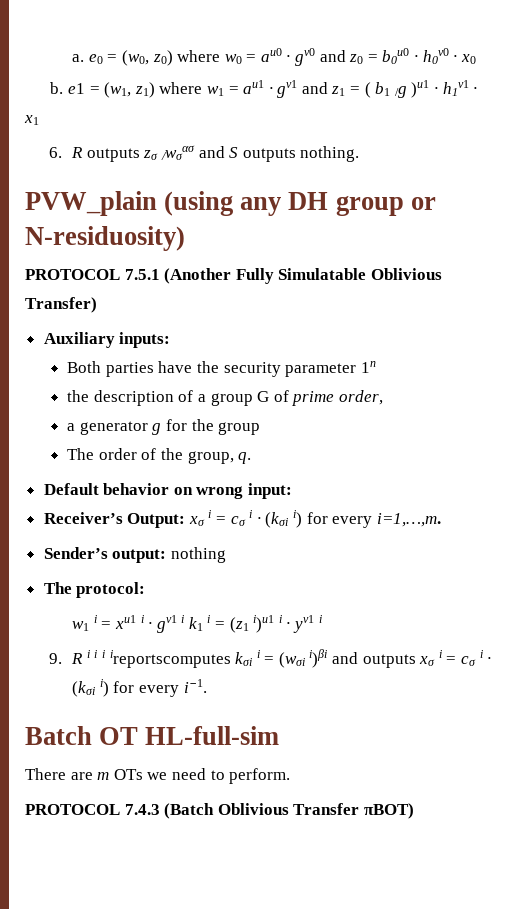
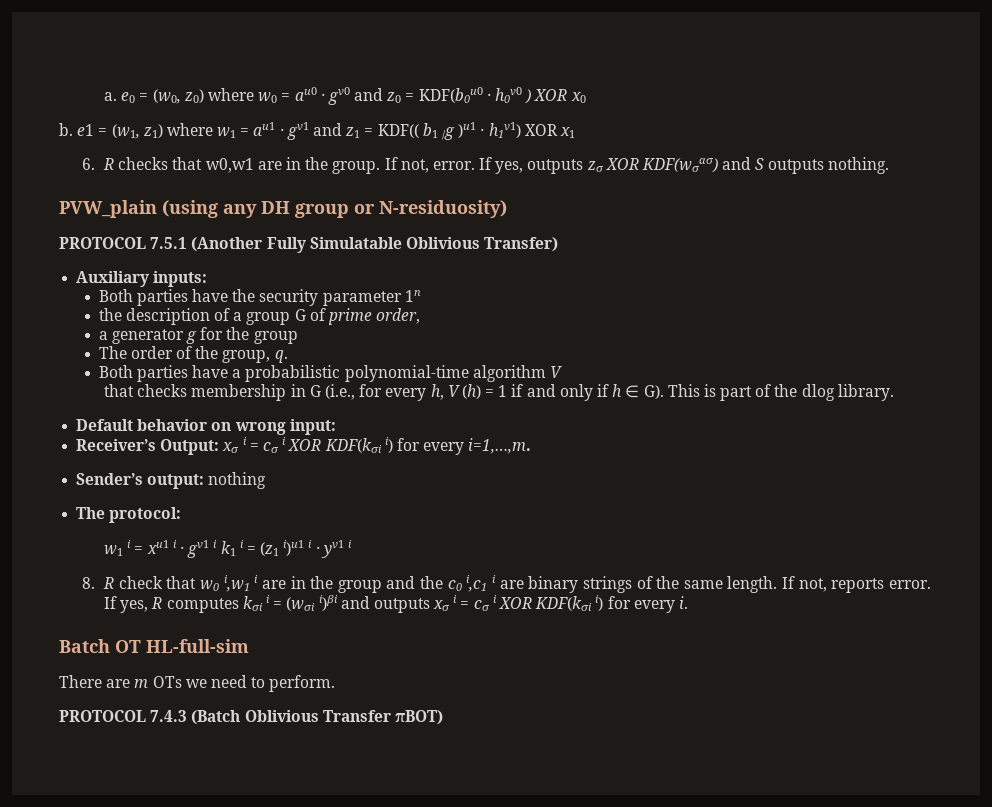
[382,48,410,64] b0u0 -> [418,87,483,103] KDF(b0u0
[453,55,458,62] · -> [525,89,568,104] ) XOR
[364,82,371,98] ( -> [377,124,419,138] KDF((
[442,80,478,96] h1v1 · -> [488,122,558,138] h1v1) XOR
[86,145,195,162] outputs zσ /wσασ -> [118,157,719,174] checks that w0,w1 are in the group. If not, error. If yes, outputs zσ XOR KDF(wσασ)
(252, 458) none -> [98,365,562,382] [104,384,894,401] // Both parties have a probabilistic polynomial-time algorithm V // that checks membership in G (i.e., for every h, V (h) = 1 if and only if h ∈ G). This is part of the dlog library.
[256,512,289,528] · (kσi -> [288,438,382,453] XOR KDF(kσi
[48,650,231,668] 9. R i i i ireportscomputes -> [81,575,932,593] [104,596,239,613] 8. R check that w0 i,w1 i are in the group and the c0 i,c1 i are binary strings of the same length. If not, reports error. If yes, R computes
[487,657,492,664] [72,679,207,697] · (kσi i) for every i−1. -> [499,595,688,613] XOR KDF(kσi i) for every i.

